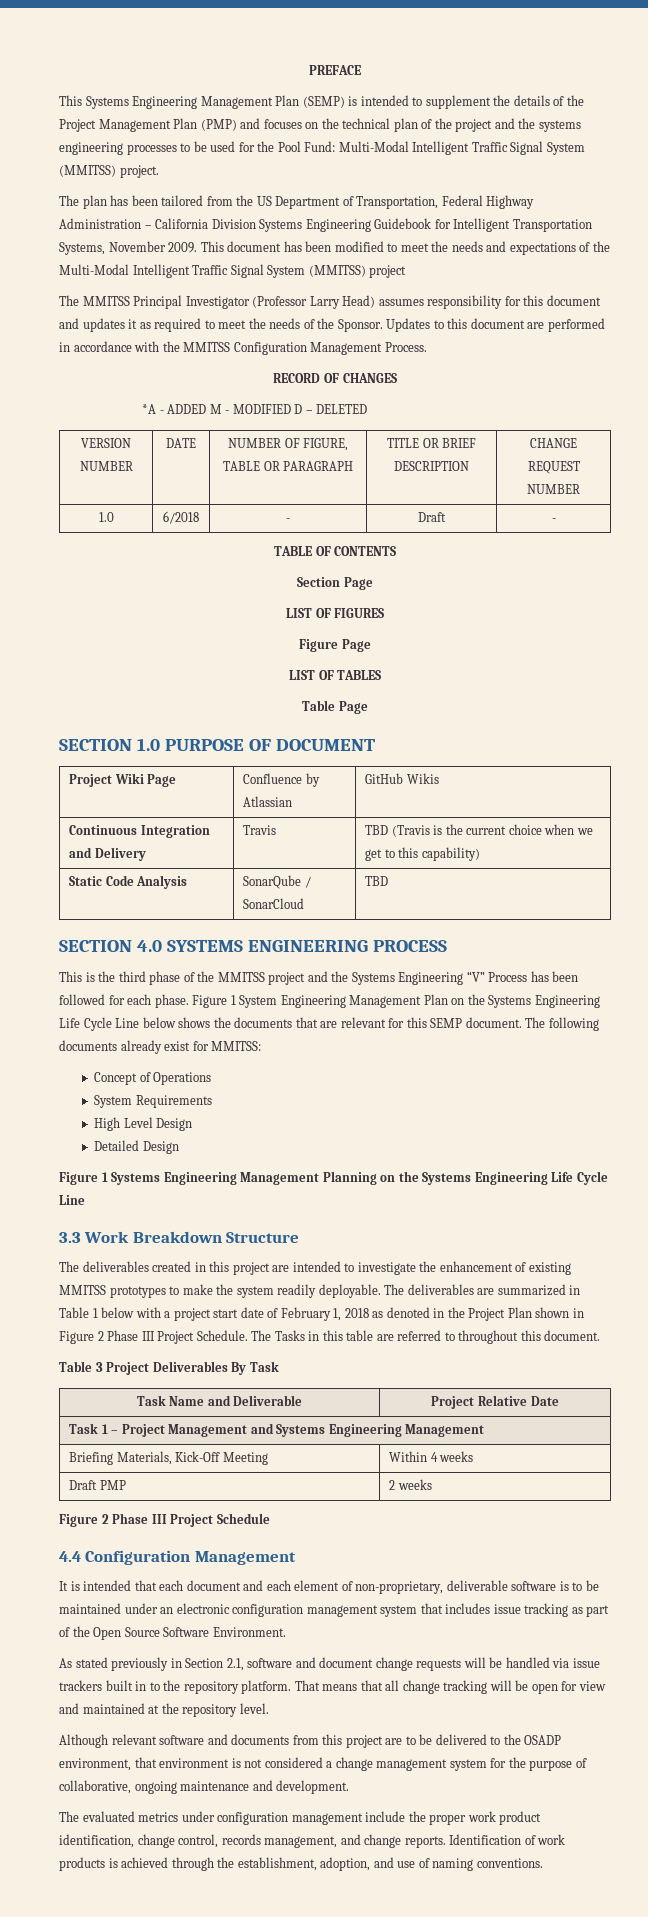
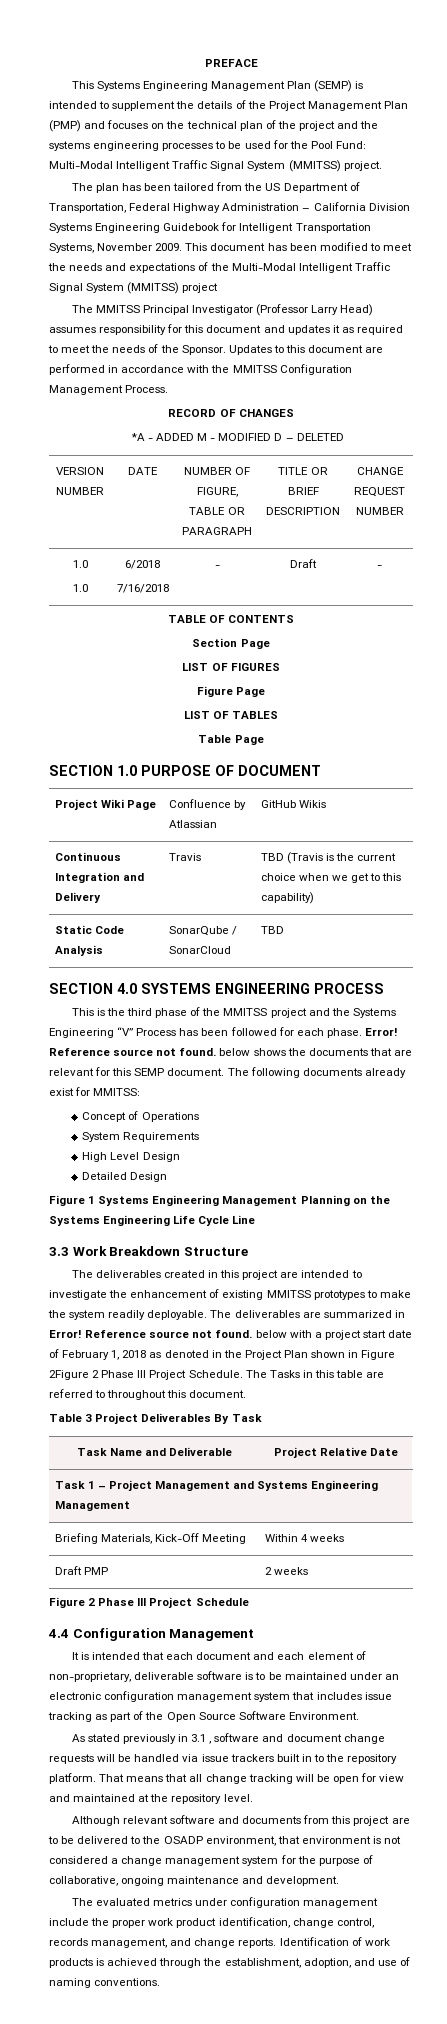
(114, 517) none -> [72,584,88,592] // 1.0
(199, 517) none -> [116,584,169,593] // 7/16/2018
[192,994,600,1008] [59,1017,140,1031] Figure 1 System Engineering Management Plan on the Systems Engineering Life Cycle Line -> [364,1028,398,1036] [49,1048,217,1056] Error! Reference source not found.
[59,1307,98,1318] Table 1 -> [49,1330,253,1338] Error! Reference source not found.
(94, 1337) none -> [49,1370,89,1380] 2Figure
[185,1658,244,1671] Section 2.1, -> [191,1734,212,1744] 3.1 ,

